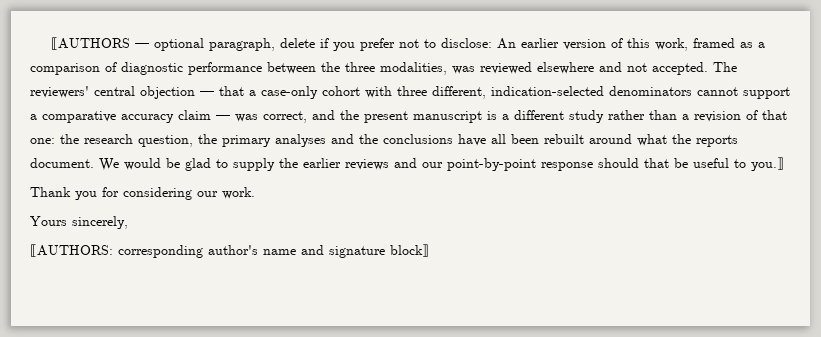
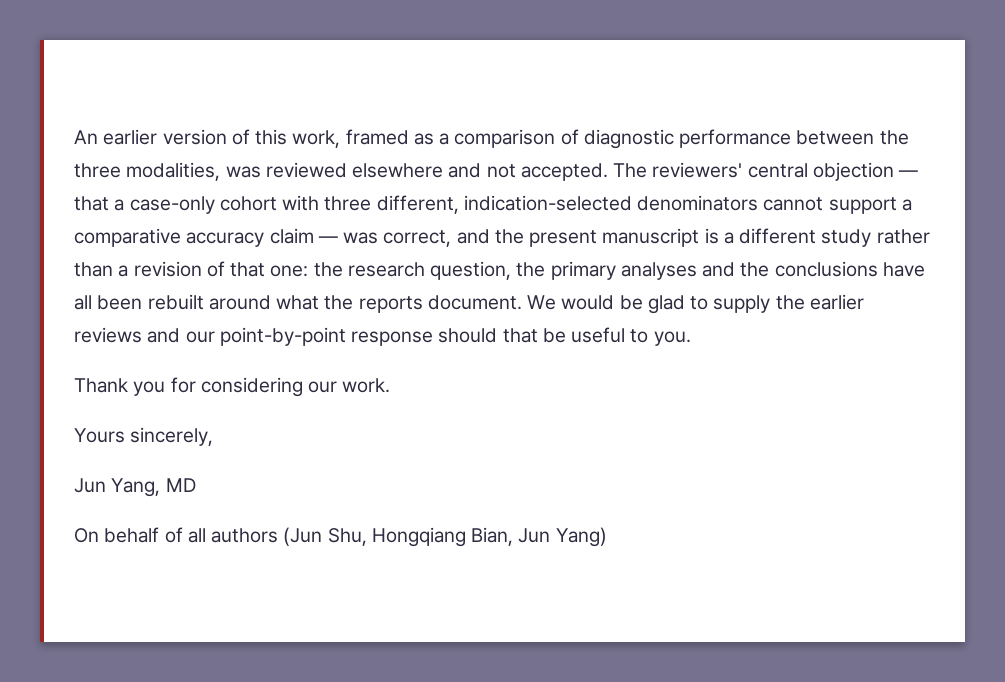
[51,37,493,51] ⟦AUTHORS — optional paragraph, delete if you prefer not to disclose: -> (74, 137) none
[751,157,784,171] you.⟧ -> [653,331,691,346] you.
[30,244,429,258] ⟦AUTHORS: corresponding author's name and signature block⟧ -> [74,478,196,497] [74,527,607,547] Jun Yang, MD // On behalf of all authors (Jun Shu, Hongqiang Bian, Jun Yang)

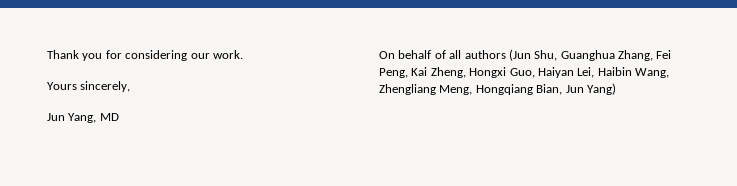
[74,129,909,149] [74,162,919,181] [74,195,912,214] [74,228,930,247] [74,261,925,280] [74,294,864,314] [74,327,691,346] An earlier version of this work, framed as a comparison of diagnostic performance between the three modalities, was reviewed elsewhere and not accepted. The reviewers' central objection — that a case-only cohort with three different, indication-selected denominators cannot support a comparative accuracy claim — was correct, and the present manuscript is a different study rather than a revision of that one: the research question, the primary analyses and the conclusions have all been rebuilt around what the reports document. We would be glad to supply the earlier reviews and our point-by-point response should that be useful to you. // -> (47, 54) none
(367, 537) none -> [560,50,672,61] [379,67,669,78] [379,84,473,95] Guanghua Zhang, Fei Peng, Kai Zheng, Hongxi Guo, Haiyan Lei, Haibin Wang, Zhengliang Meng,

